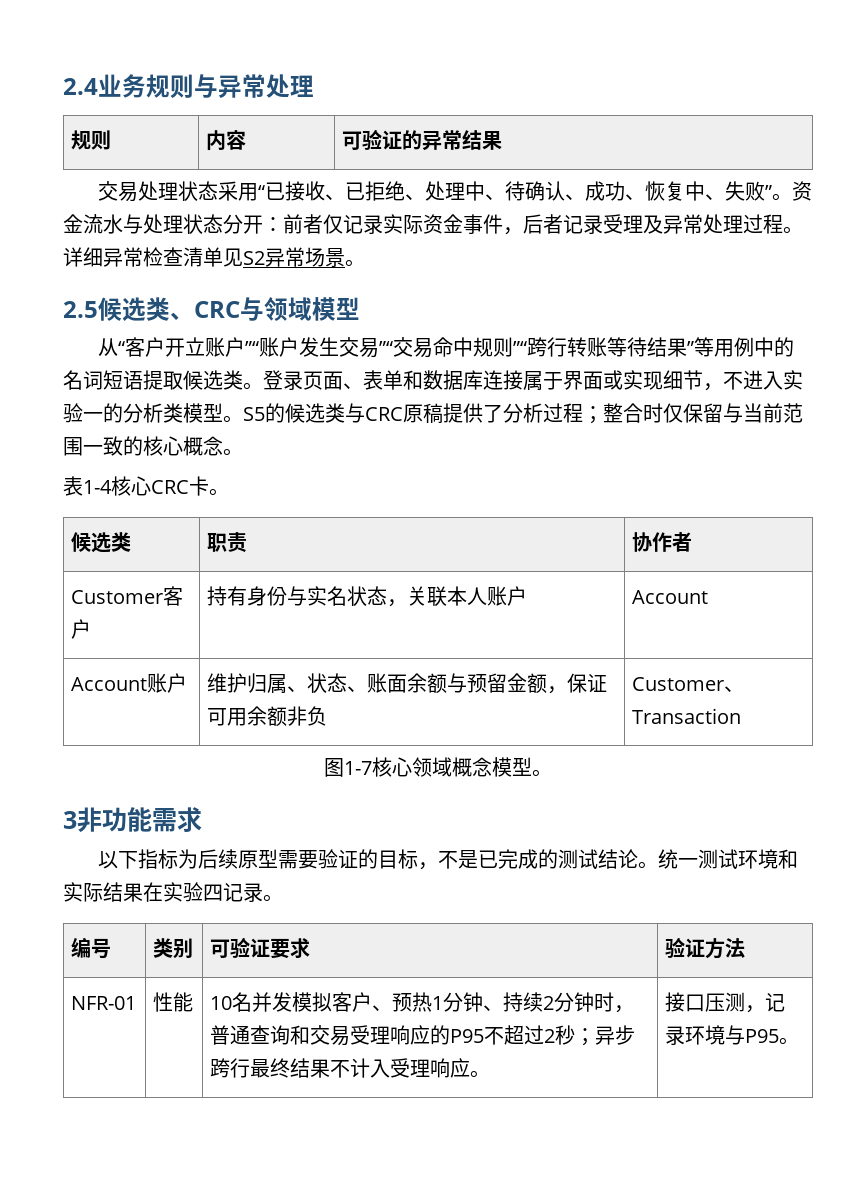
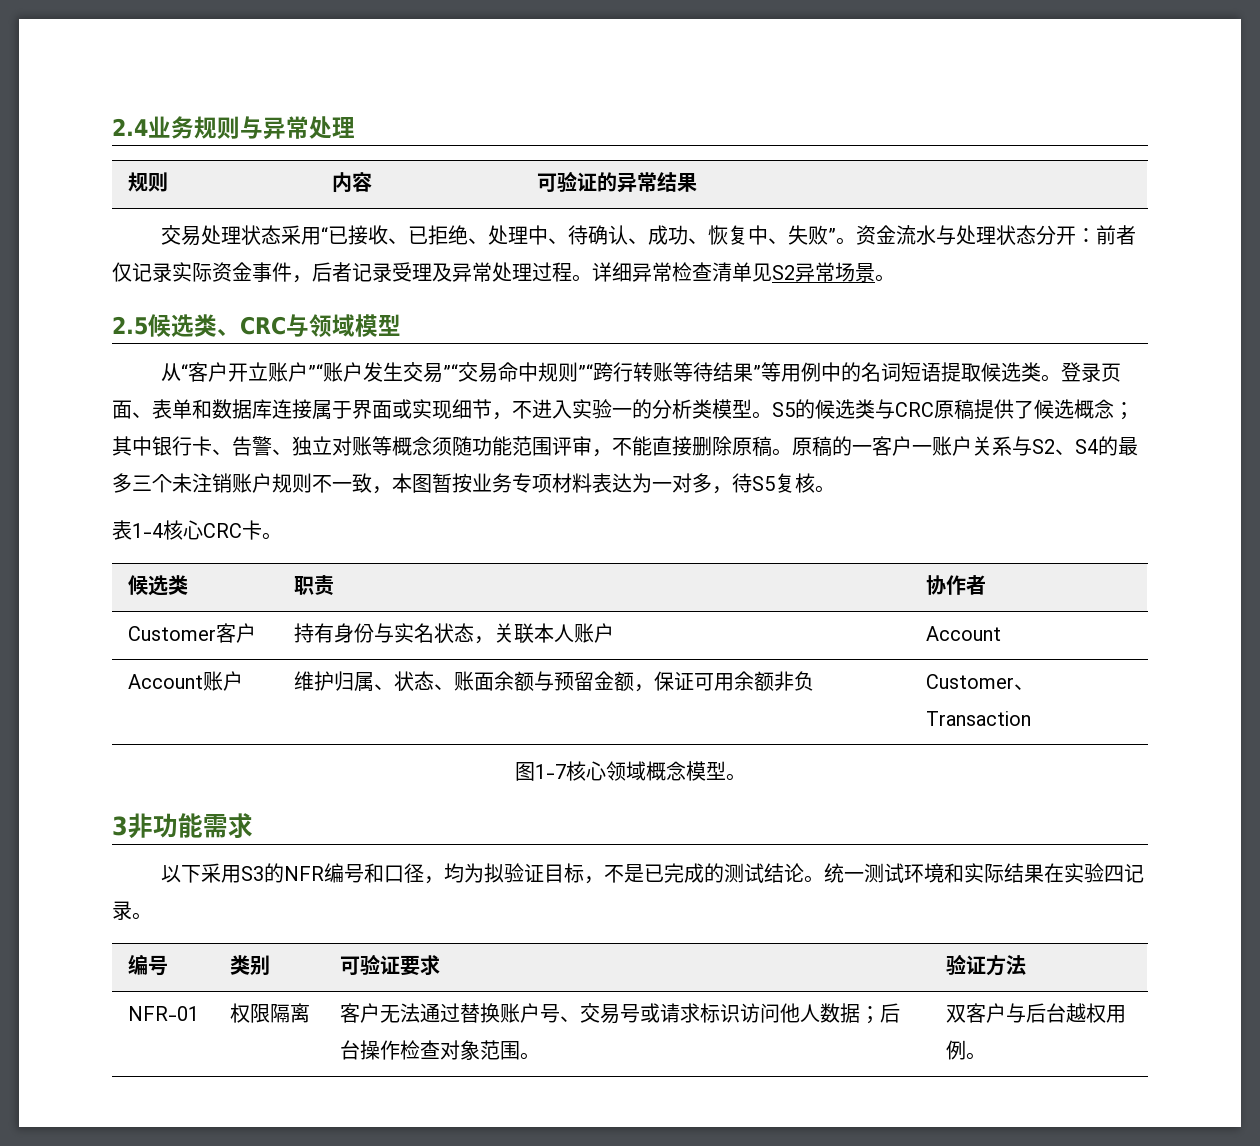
[503,403,803,424] [63,436,223,456] 分析过程；整合时仅保留与当前范围一致的核心概念 -> [1034,399,1134,420] [112,436,1138,457] [112,473,815,494] 候选概念；其中银行卡、告警、独立对账等概念须随功能范围评审，不能直接删除原稿。原稿的一客户一账户关系与S2、S4的最多三个未注销账户规则不一致，本图暂按业务专项材料表达为一对多，待S5复核
[137,849,378,869] 指标为后续原型需要验证的 -> [200,863,544,884] 采用S3的NFR编号和口径，均为拟验证
[153,992,194,1012] [210,992,635,1013] [210,1025,636,1046] [210,1058,491,1078] [665,992,786,1013] [665,1025,780,1045] 性能 | 10名并发模拟客户、预热1分钟、持续2分钟时，普通查询和交易受理响应的P95不超过2秒；异步跨行最终结果不计入受理响应。 | 接口压测，记录环境与P95 -> [229,1003,310,1023] [339,1003,900,1024] [339,1040,540,1060] [945,1003,1126,1023] [945,1040,966,1060] 权限隔离 | 客户无法通过替换账户号、交易号或请求标识访问他人数据；后台操作检查对象范围。 | 双客户与后台越权用例

